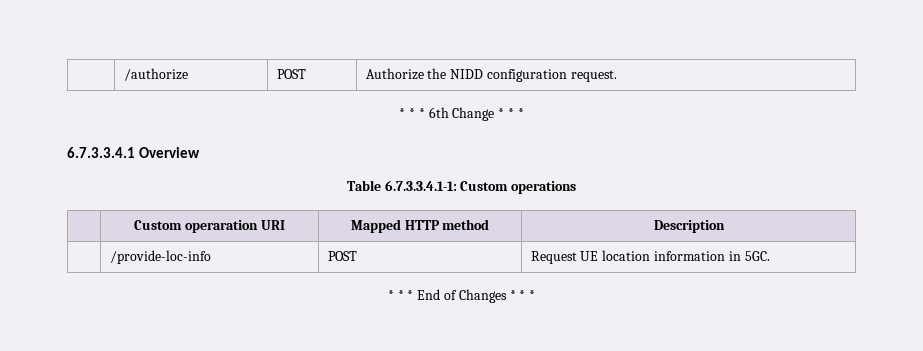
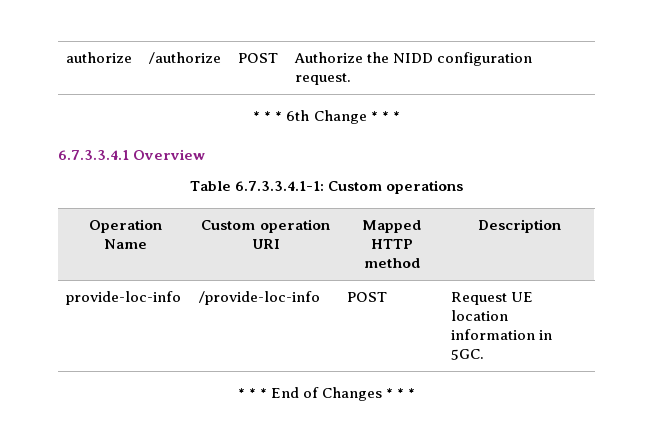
(123, 74) none -> [66,52,133,63] authorize
[134,220,258,233] | Custom operaration -> [88,219,162,233] [103,239,147,249] [201,219,330,233] Operation Name | Custom operation
(725, 226) none -> [66,291,182,305] provide-loc-info

